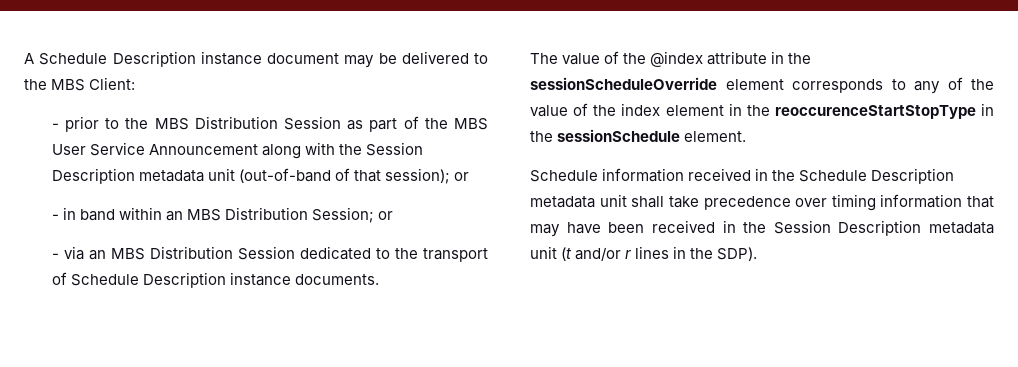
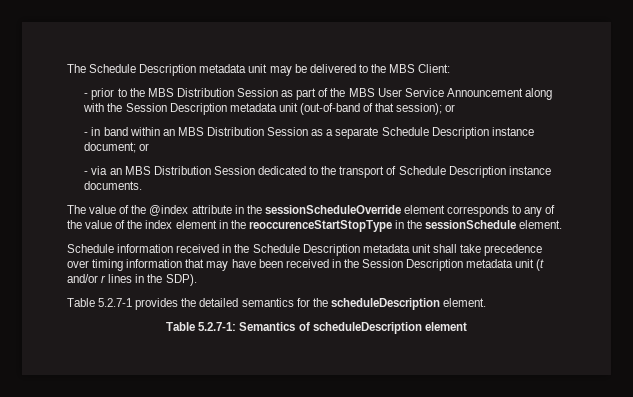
[24,51,339,67] A Schedule Description instance document -> [67,64,268,76] The Schedule Description metadata unit
[312,207,375,223] Session; -> [267,127,534,139] [84,142,137,153] Session as a separate Schedule Description instance document;
(758, 254) none -> [67,298,486,310] [166,322,467,334] // Table 5.2.7-1 provides the detailed semantics for the scheduleDescription element. // Table 5.2.7-1: Semantics of scheduleDescription element

